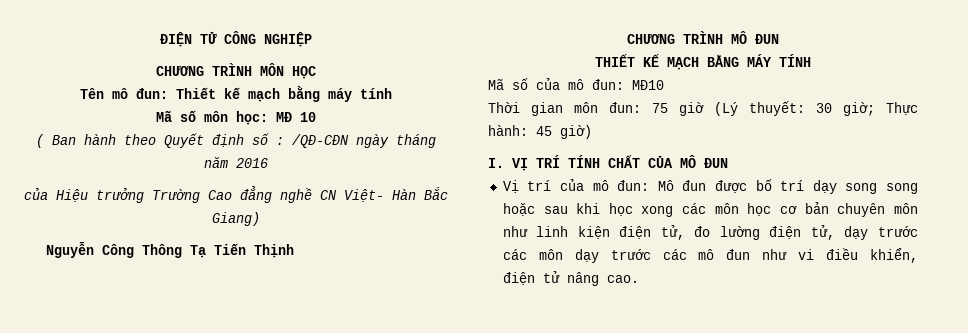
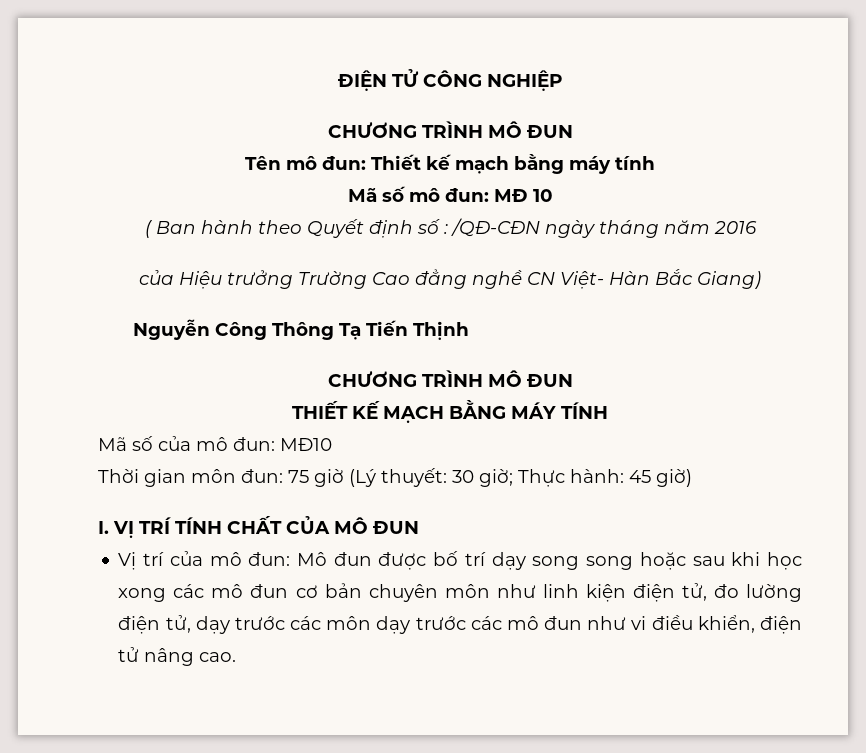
[260,63,316,79] MÔN HỌC -> [487,121,573,138] MÔ ĐUN
[204,111,268,125] môn học: -> [408,188,489,202] mô đun:
[714,203,772,216] môn học -> [211,584,289,598] mô đun

